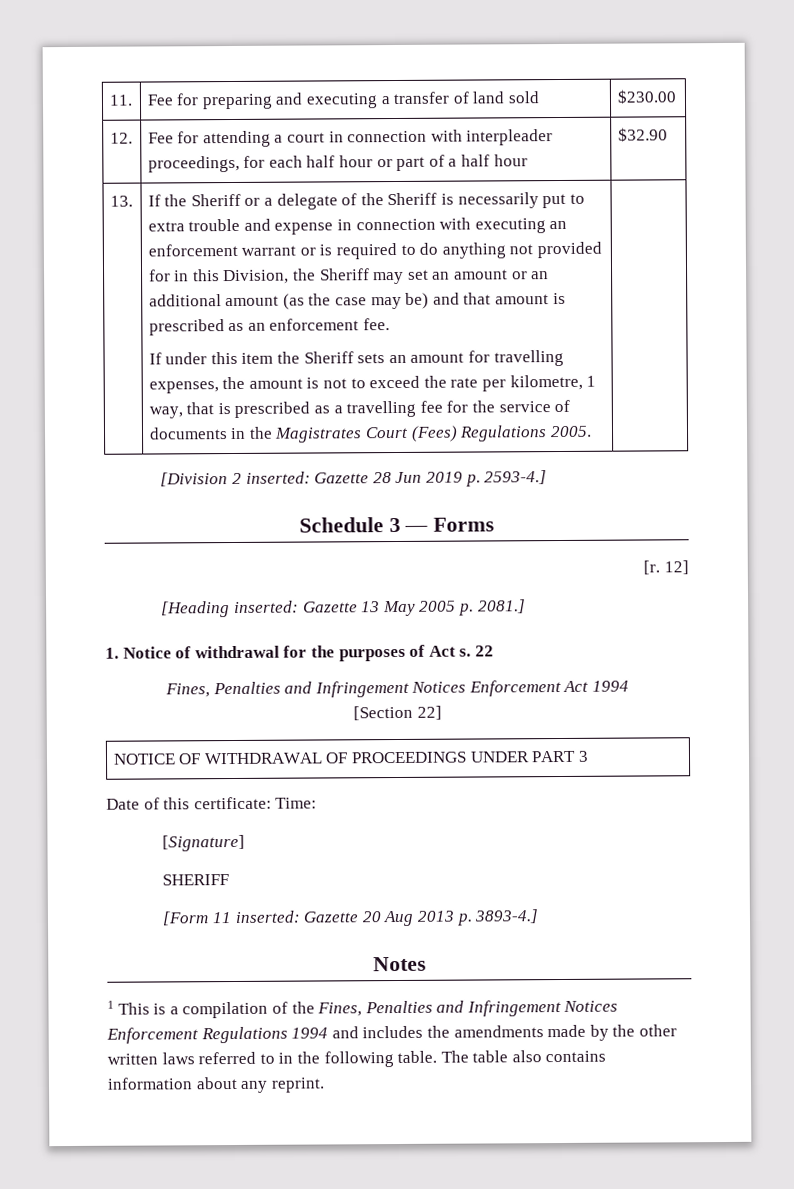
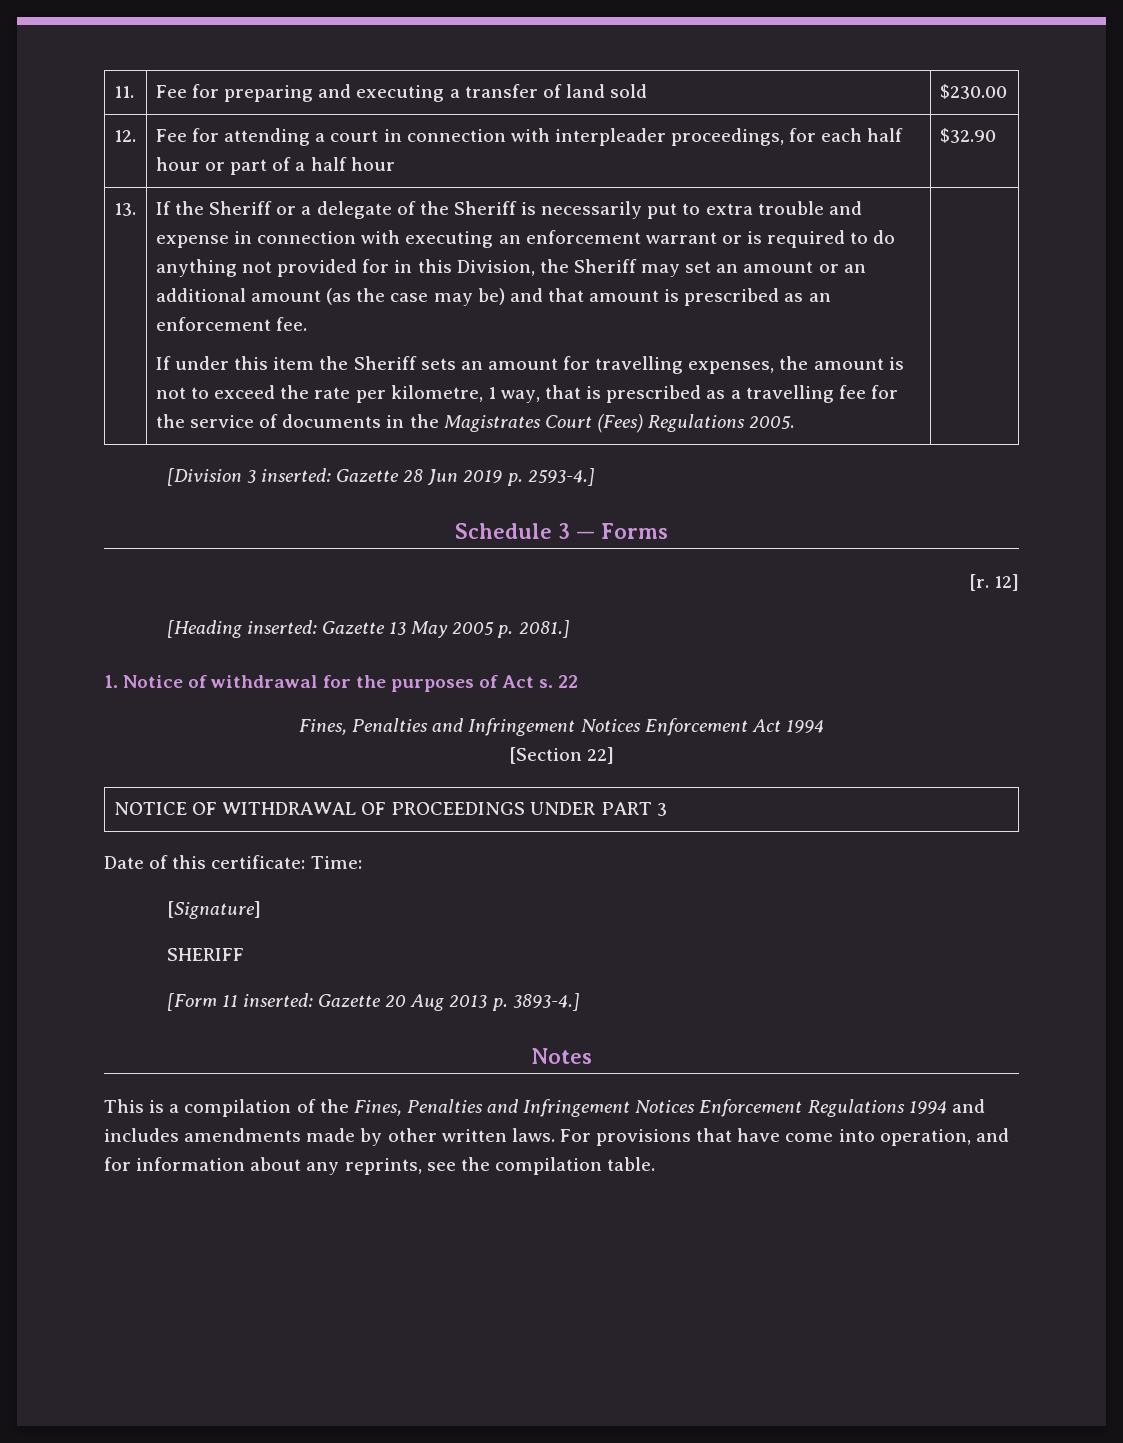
[232,472,243,485] 2 -> [246,470,256,483] 3
[107,1000,114,1009] 1 -> (592, 1056) none
[426,1025,450,1038] the -> (179, 1135) none
[612,1024,636,1037] the -> (383, 1137) none
[161,1050,607,1068] [107,1076,325,1093] laws referred to in the following table. The table also contains information about any reprint. -> [511,1128,1009,1146] [104,1157,656,1175] laws. For provisions that have come into operation, and for information about any reprints, see the compilation table.

